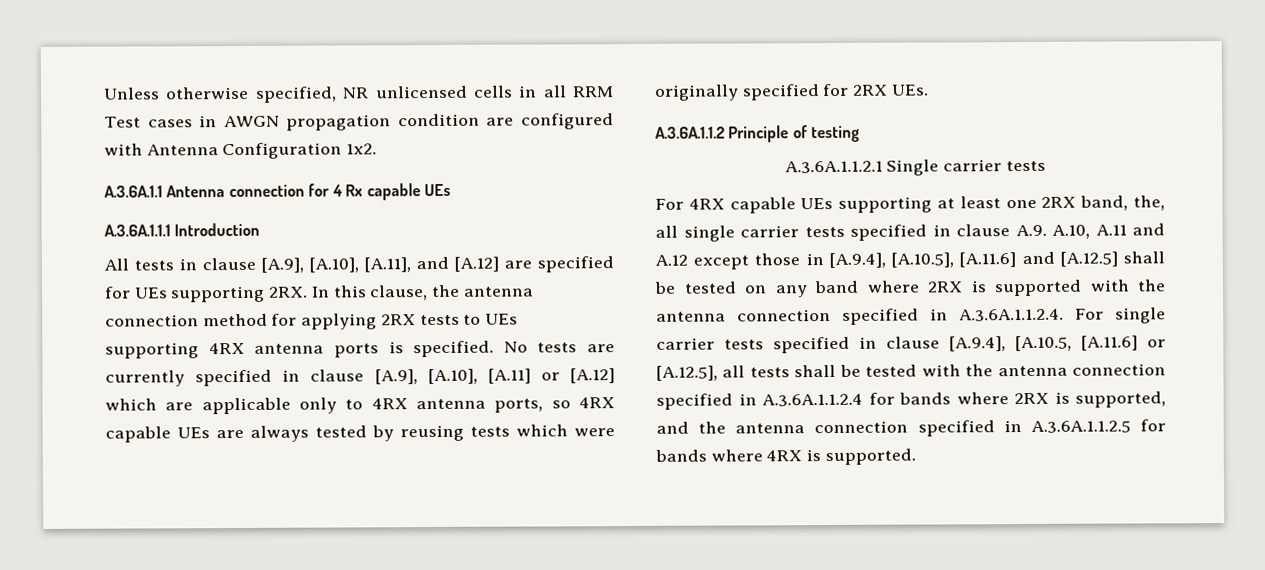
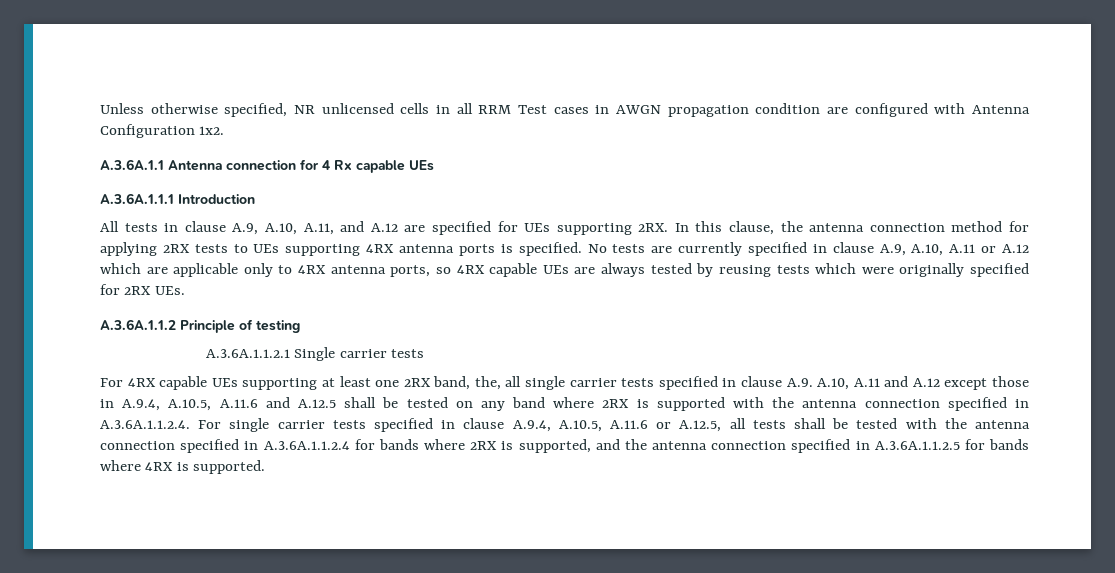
[261,256,499,273] [A.9], [A.10], [A.11], and [A.12] -> [232,221,398,235] A.9, A.10, A.11, and A.12
[374,368,615,385] [A.9], [A.10], [A.11] or [A.12] -> [879,244,1030,256] A.9, A.10, A.11 or A.12
[828,251,1118,269] [A.9.4], [A.10.5], [A.11.6] and [A.12.5] -> [122,397,336,411] A.9.4, A.10.5, A.11.6 and A.12.5
[949,335,1166,352] [656,365,718,381] [A.9.4], [A.10.5, [A.11.6] or [A.12.5], -> [512,420,722,432] A.9.4, A.10.5, A.11.6 or A.12.5,

